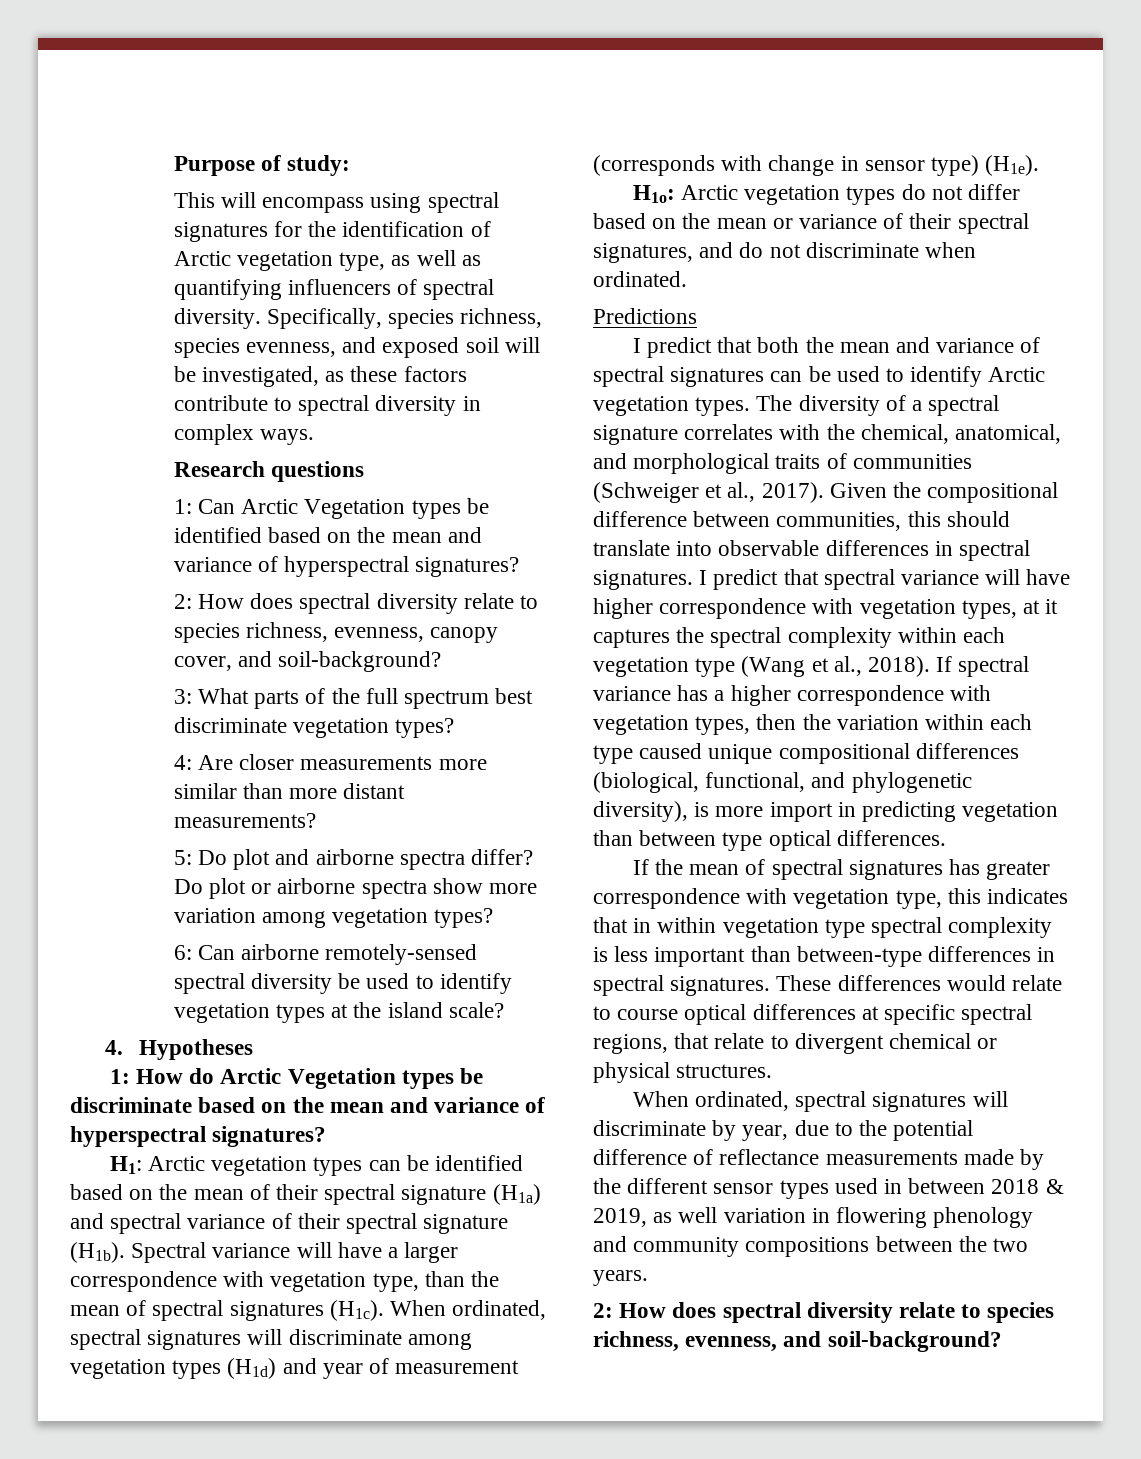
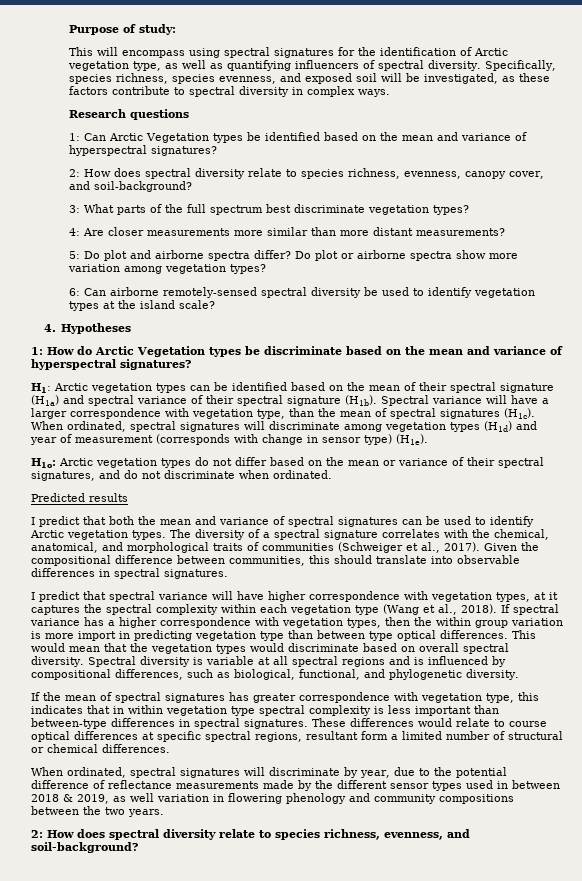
[593,308,697,324] Predictions -> [31,493,128,502] Predicted results
(693, 580) none -> (228, 574) //
[836,714,1033,730] [593,743,1019,764] [593,772,972,793] [593,801,688,822] variation within each type caused unique compositional differences (biological, functional, and phylogenetic diversity), -> [436,617,563,628] within group variation
(1059, 812) none -> [260,631,284,641] type
(946, 838) none -> [512,630,536,639] [31,643,509,654] [31,656,506,667] [31,669,519,680] This would mean that the vegetation types would discriminate based on overall spectral diversity. Spectral diversity is variable at all spectral regions and is influenced by compositional differences, such as biological, functional, and phylogenetic diversity.
[674,1033,998,1054] [593,1062,773,1083] that relate to divergent chemical or physical structures. -> [306,731,563,740] [31,744,170,753] resultant form a limited number of structural or chemical differences.

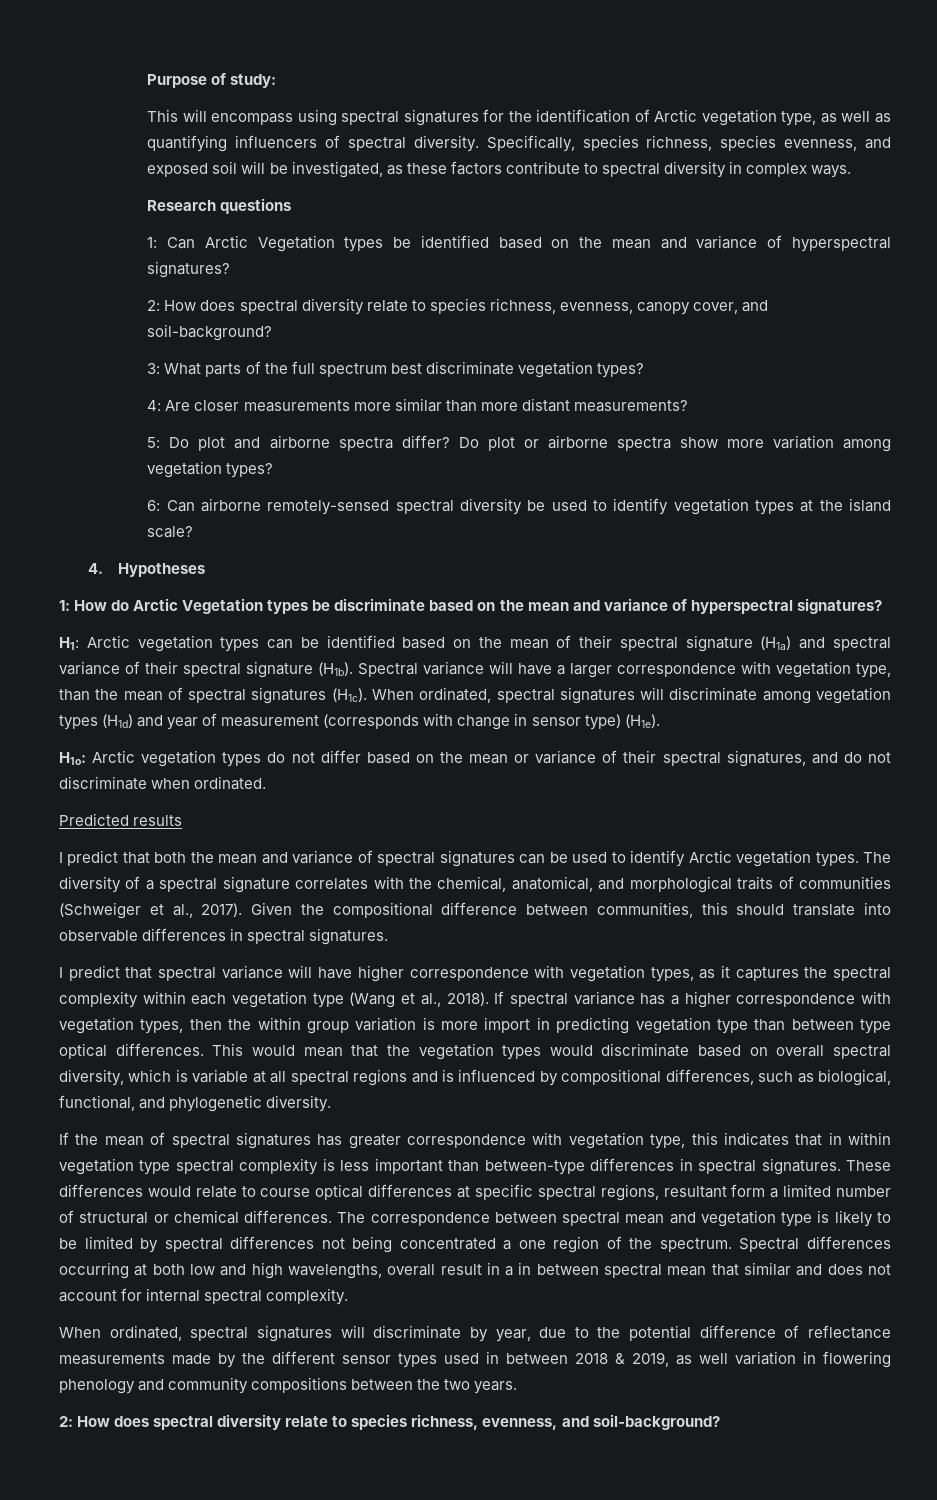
[534,592,546,600] at -> [699,969,716,979] as
[31,656,190,667] diversity. Spectral diversity -> [59,1069,172,1086] diversity, which
(170, 748) none -> [337,1210,891,1227] [59,1236,891,1253] [59,1262,891,1279] [59,1288,349,1305] The correspondence between spectral mean and vegetation type is likely to be limited by spectral differences not being concentrated a one region of the spectrum. Spectral differences occurring at both low and high wavelengths, overall result in a in between spectral mean that similar and does not account for internal spectral complexity.

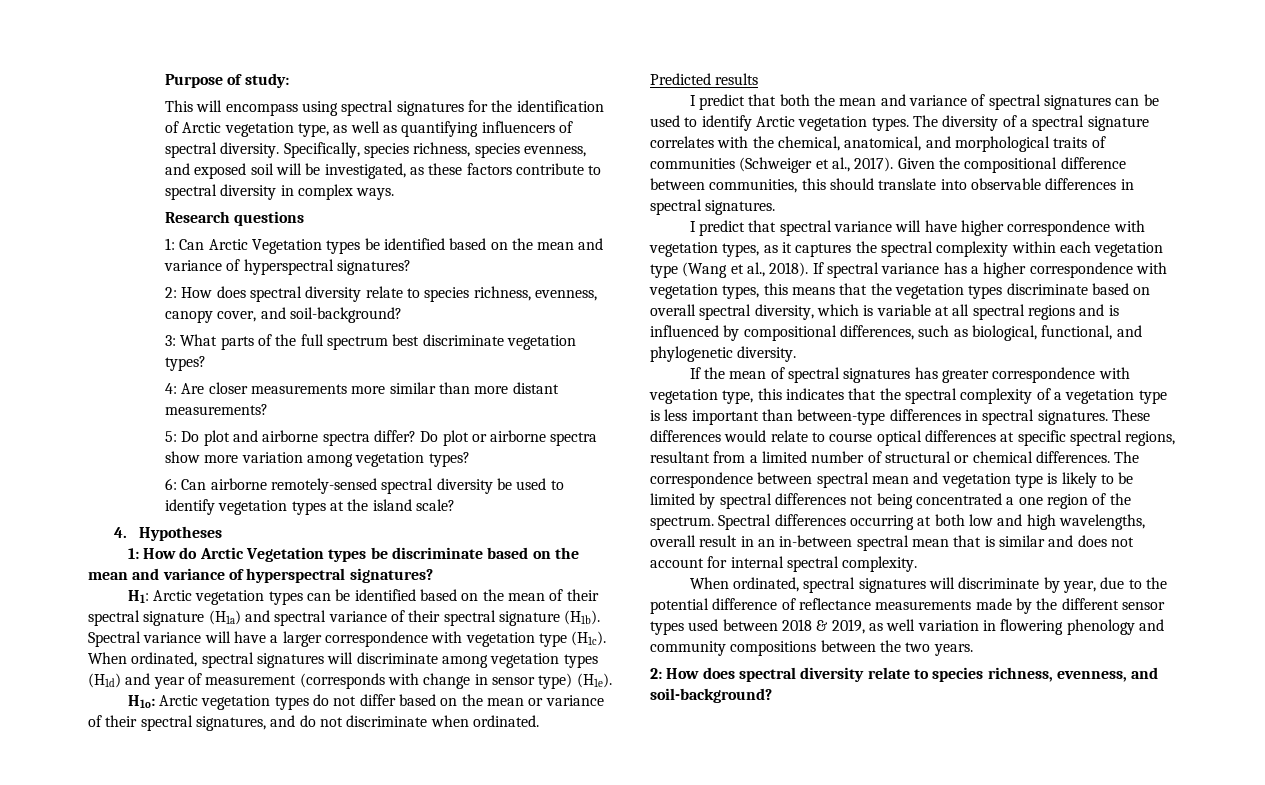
[856,663,891,678] [59,687,327,704] type, than the mean of spectral signatures -> [538,633,567,647] type
[189,1017,891,1034] [59,1043,343,1059] then the within group variation is more import in predicting vegetation type than between type optical differences. This would mean -> [763,283,835,295] this means
[549,1045,593,1056] would -> (1003, 292) none
[828,1132,891,1145] [59,1158,319,1175] in within vegetation type spectral complexity -> [879,388,1167,404] the spectral complexity of a vegetation type
[731,1184,766,1197] form -> [713,451,746,463] from
[505,1262,599,1276] a in between -> [757,535,853,547] an in-between
(739, 1270) none -> [984,536,995,547] is
[486,1351,499,1364] in -> (719, 625) none

